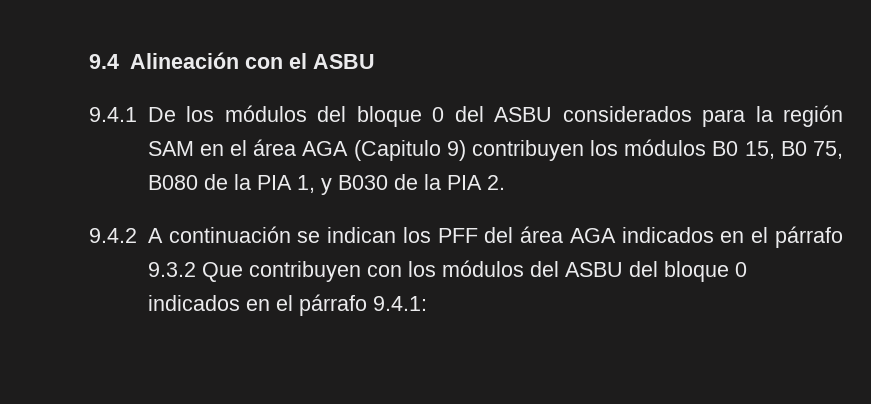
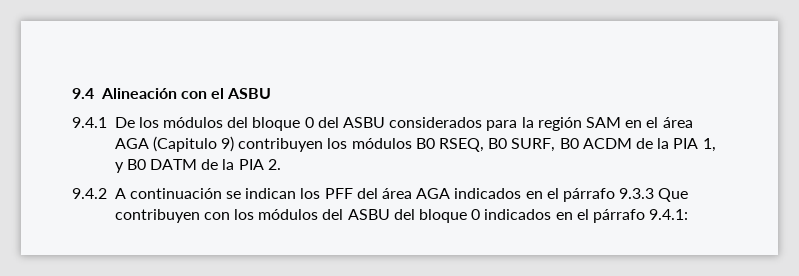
[744,141,843,159] [147,175,198,190] 15, B0 75, B080 -> [439,138,632,152] RSEQ, B0 SURF, B0 ACDM
[337,175,388,190] B030 -> [126,159,198,170] B0 DATM
[147,262,196,277] 9.3.2 -> [619,188,655,199] 9.3.3

